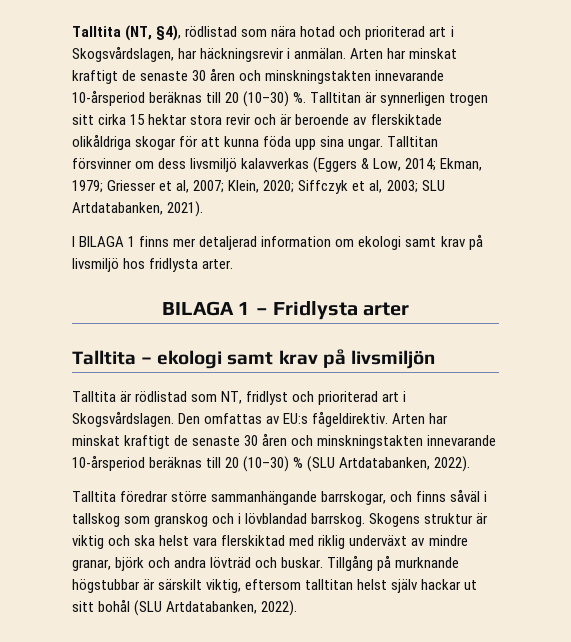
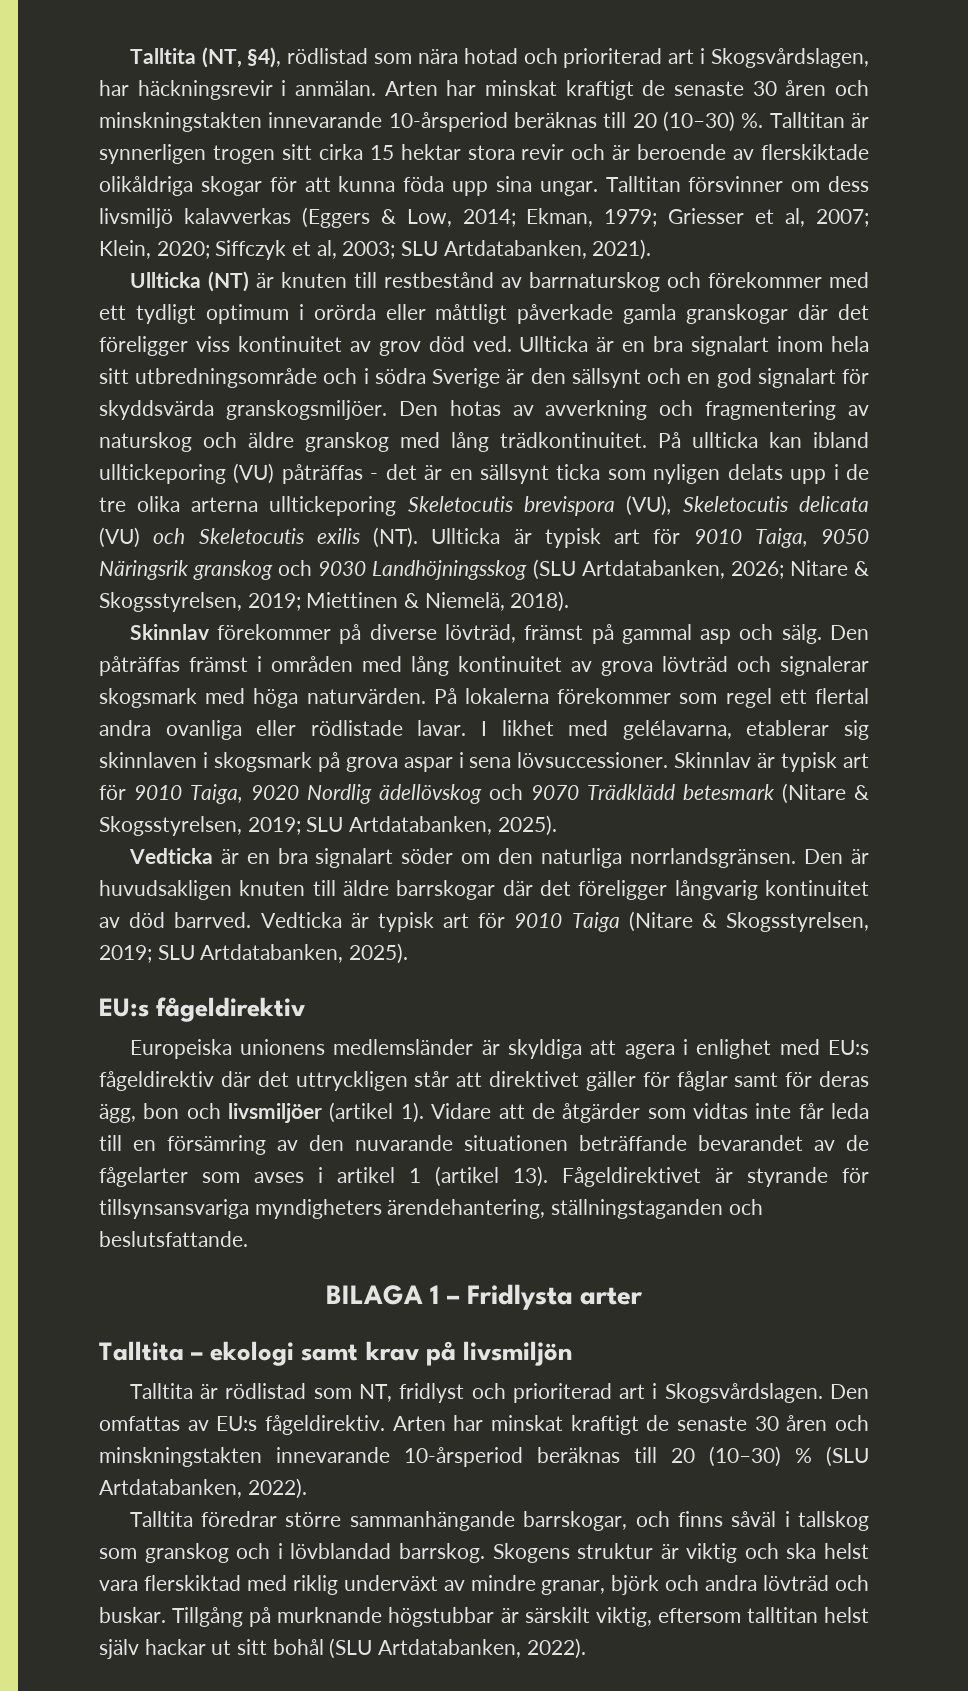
[72,234,483,250] [72,258,234,272] I BILAGA 1 finns mer detaljerad information om ekologi samt krav på livsmiljö hos fridlysta arter. -> [129,271,870,292] [99,304,869,324] [99,336,869,356] [99,368,870,388] [99,400,869,420] [99,432,869,452] [99,463,870,484] [99,495,869,516] [99,527,869,548] [99,559,869,580] [99,591,570,612] [129,624,869,644] [99,656,869,676] [99,688,870,708] [99,720,870,740] [99,752,869,772] [99,783,869,804] [99,815,557,836] [128,848,869,868] [99,880,869,900] [99,911,869,932] [99,943,409,964] [99,997,306,1022] [129,1039,869,1059] [99,1071,870,1091] [99,1102,869,1123] [99,1135,869,1155] [99,1166,869,1187] [99,1199,763,1219] [99,1231,248,1247] Ullticka (NT) är knuten till restbestånd av barrnaturskog och förekommer med ett tydligt optimum i orörda eller måttligt påverkade gamla granskogar där det föreligger viss kontinuitet av grov död ved. Ullticka är en bra signalart inom hela sitt utbredningsområde och i södra Sverige är den sällsynt och en god signalart för skyddsvärda granskogsmiljöer. Den hotas av avverkning och fragmentering av naturskog och äldre granskog med lång trädkontinuitet. På ullticka kan ibland ulltickeporing (VU) påträffas - det är en sällsynt ticka som nyligen delats upp i de tre olika arterna ulltickeporing Skeletocutis brevispora (VU), Skeletocutis delicata (VU) och Skeletocutis exilis (NT). Ullticka är typisk art för 9010 Taiga, 9050 Näringsrik granskog och 9030 Landhöjningsskog (SLU Artdatabanken, 2026; Nitare & Skogsstyrelsen, 2019; Miettinen & Niemelä, 2018). // Skinnlav förekommer på diverse lövträd, främst på gammal asp och sälg. Den påträffas främst i områden med lång kontinuitet av grova lövträd och signalerar skogsmark med höga naturvärden. På lokalerna förekommer som regel ett flertal andra ovanliga eller rödlistade lavar. I likhet med gelélavarna, etablerar sig skinnlaven i skogsmark på grova aspar i sena lövsuccessioner. Skinnlav är typisk art för 9010 Taiga, 9020 Nordlig ädellövskog och 9070 Trädklädd betesmark (Nitare & Skogsstyrelsen, 2019; SLU Artdatabanken, 2025). // Vedticka är en bra signalart söder om den naturliga norrlandsgränsen. Den är huvudsakligen knuten till äldre barrskogar där det föreligger långvarig kontinuitet av död barrved. Vedticka är typisk art för 9010 Taiga (Nitare & Skogsstyrelsen, 2019; SLU Artdatabanken, 2025). // EU:s fågeldirektiv // Europeiska unionens medlemsländer är skyldiga att agera i enlighet med EU:s fågeldirektiv där det uttryckligen står att direktivet gäller för fåglar samt för deras ägg, bon och livsmiljöer (artikel 1). Vidare att de åtgärder som vidtas inte får leda till en försämring av den nuvarande situationen beträffande bevarandet av de fågelarter som avses i artikel 1 (artikel 13). Fågeldirektivet är styrande för tillsynsansvariga myndigheters ärendehantering, ställningstaganden och beslutsfattande.

